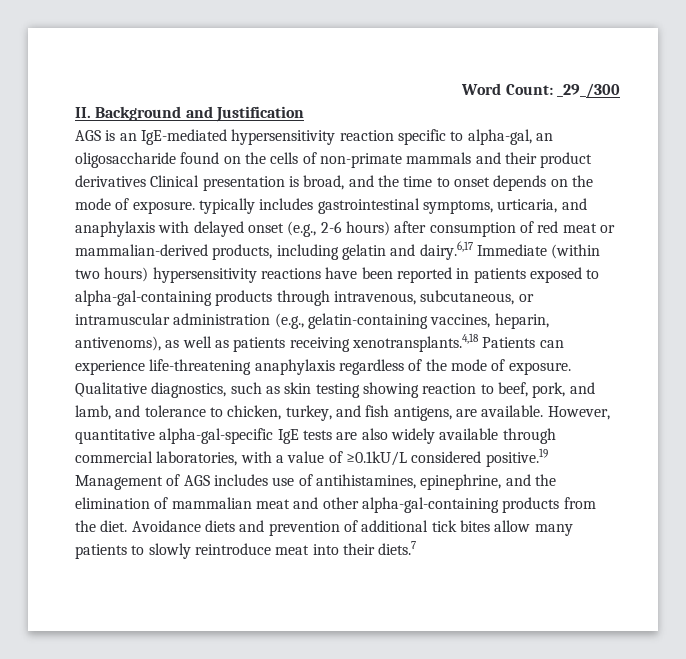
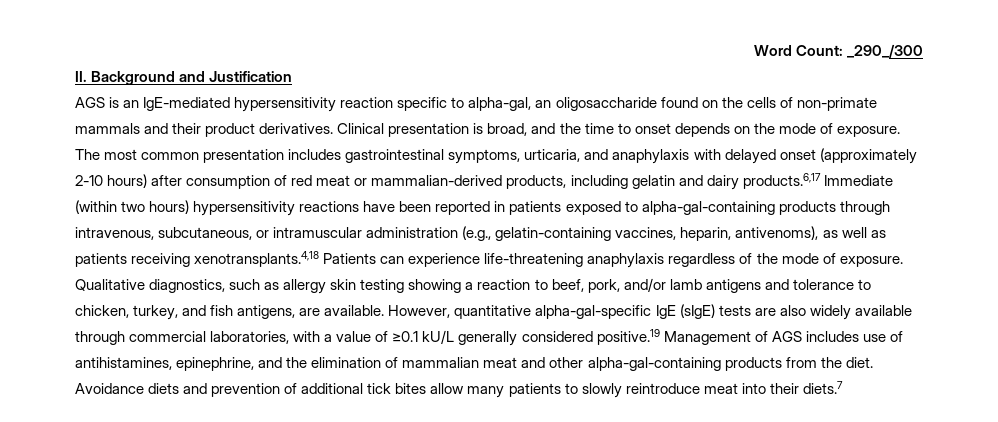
[557,83,620,98] _29_/300 -> [846,44,923,58] _290_/300
[75,175,146,187] derivatives -> [259,123,334,134] derivatives.
[198,198,255,214] typically -> [75,149,285,163] The most common presentation
[287,221,342,237] (e.g., 2-6 -> [819,148,917,164] [75,175,103,186] (approximately 2-10
[419,241,473,260] dairy.6,17 -> [706,173,821,190] dairy products.6,17
(280, 390) none -> [283,279,327,294] allergy
(419, 390) none -> [465,282,474,290] a
[569,382,595,394] [75,405,111,420] and lamb, -> [623,278,761,293] and/or lamb antigens
(299, 436) none -> [679,304,715,319] (sIgE)
[345,451,407,466] ≥0.1kU/L -> [392,330,518,346] ≥0.1 kU/L generally

